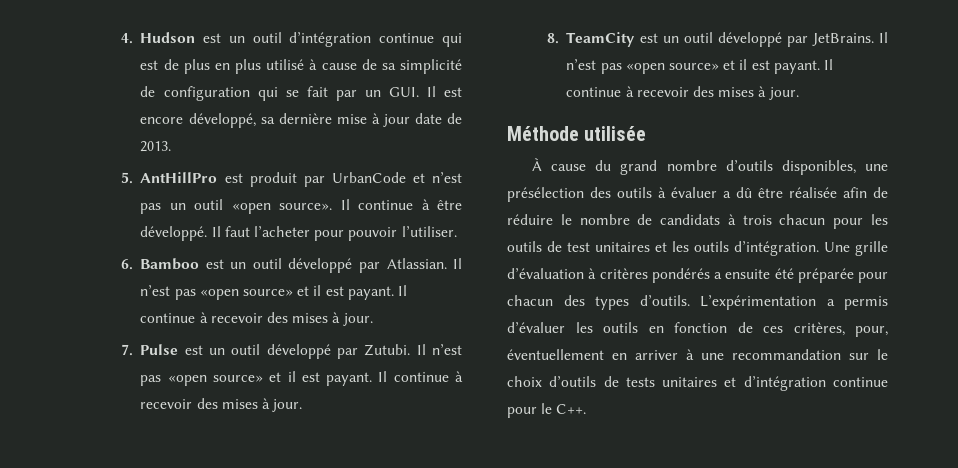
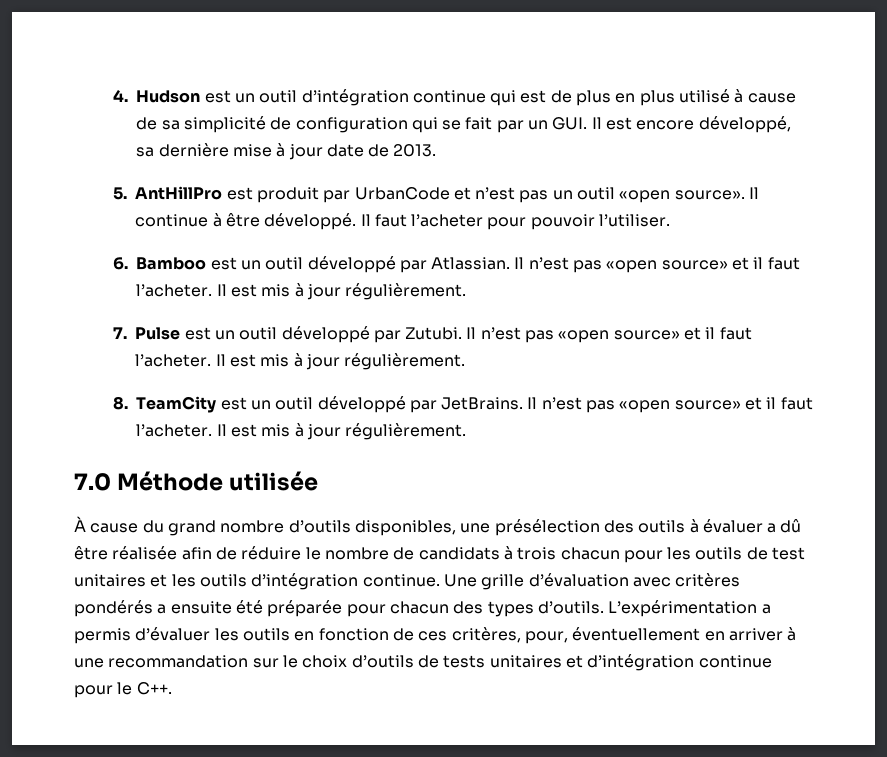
[325,285,407,300] [140,312,373,326] est payant. Il continue à recevoir des mises à jour. -> [767,257,800,270] [136,283,467,300] faut l’acheter. Il est mis à jour régulièrement.
[301,371,463,386] [140,398,303,412] est payant. Il continue à recevoir des mises à jour. -> [719,327,752,340] [135,353,466,370] faut l’acheter. Il est mis à jour régulièrement.
[751,59,833,74] [566,86,799,100] est payant. Il continue à recevoir des mises à jour. // -> [780,397,813,410] [136,423,467,440] [74,473,111,491] faut l’acheter. Il est mis à jour régulièrement. // 7.0
[734,241,819,256] d’intégration. -> [251,573,440,590] d’intégration continue.
[588,268,597,279] à -> [632,577,671,587] avec

